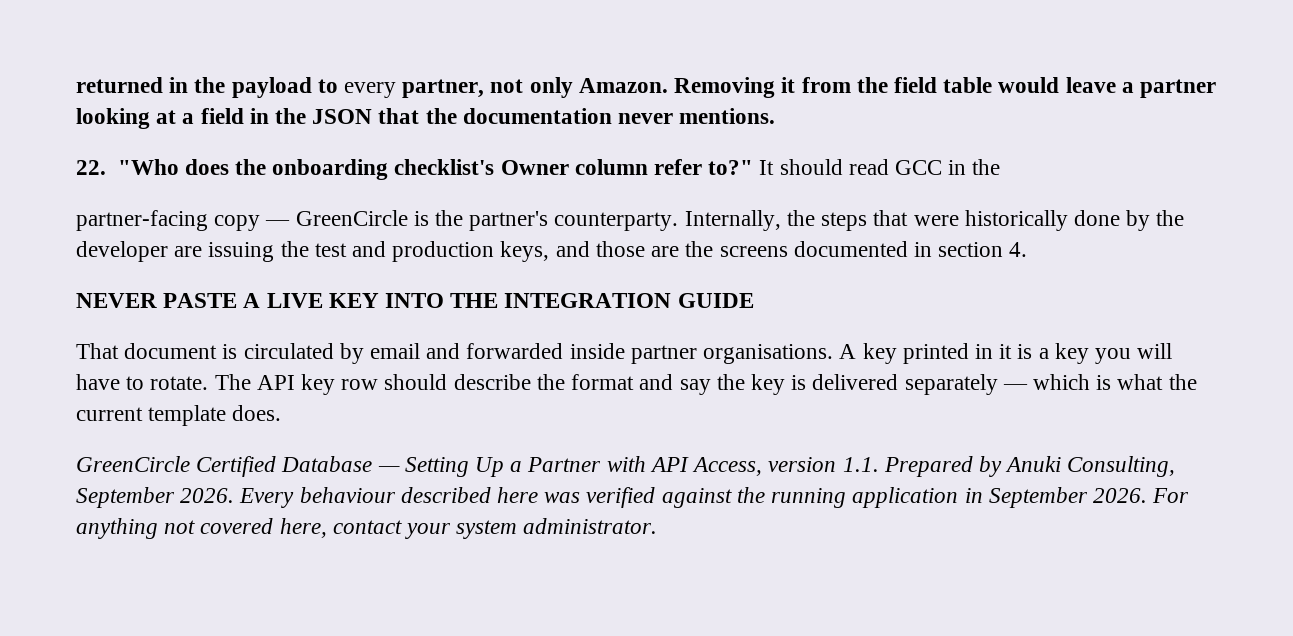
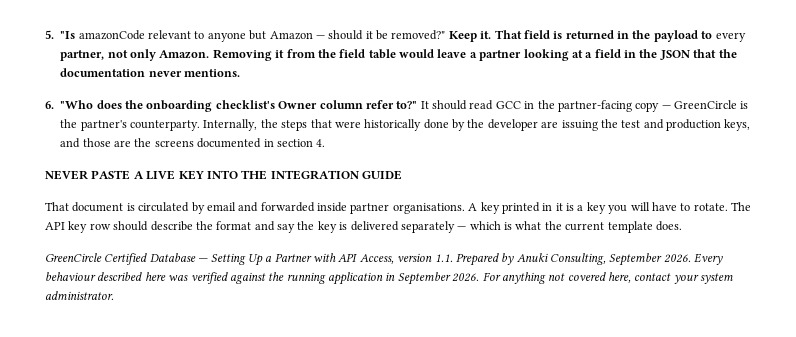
(76, 85) none -> [45,30,563,42] 5. "Is amazonCode relevant to anyone but Amazon — should it be removed?" Keep it. That field is
[76,160,106,175] 22. -> [45,101,54,109] 6.
(1001, 167) // -> (555, 104) none

